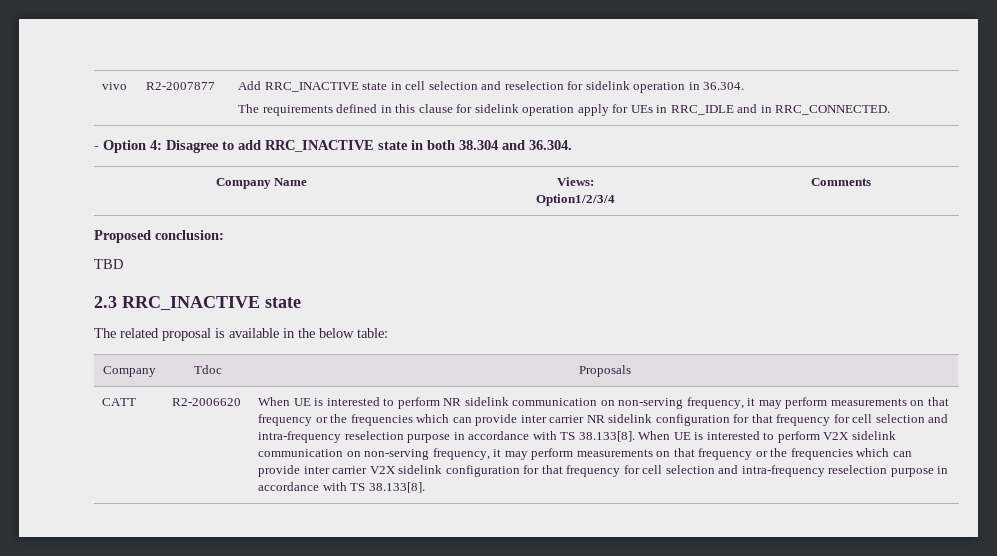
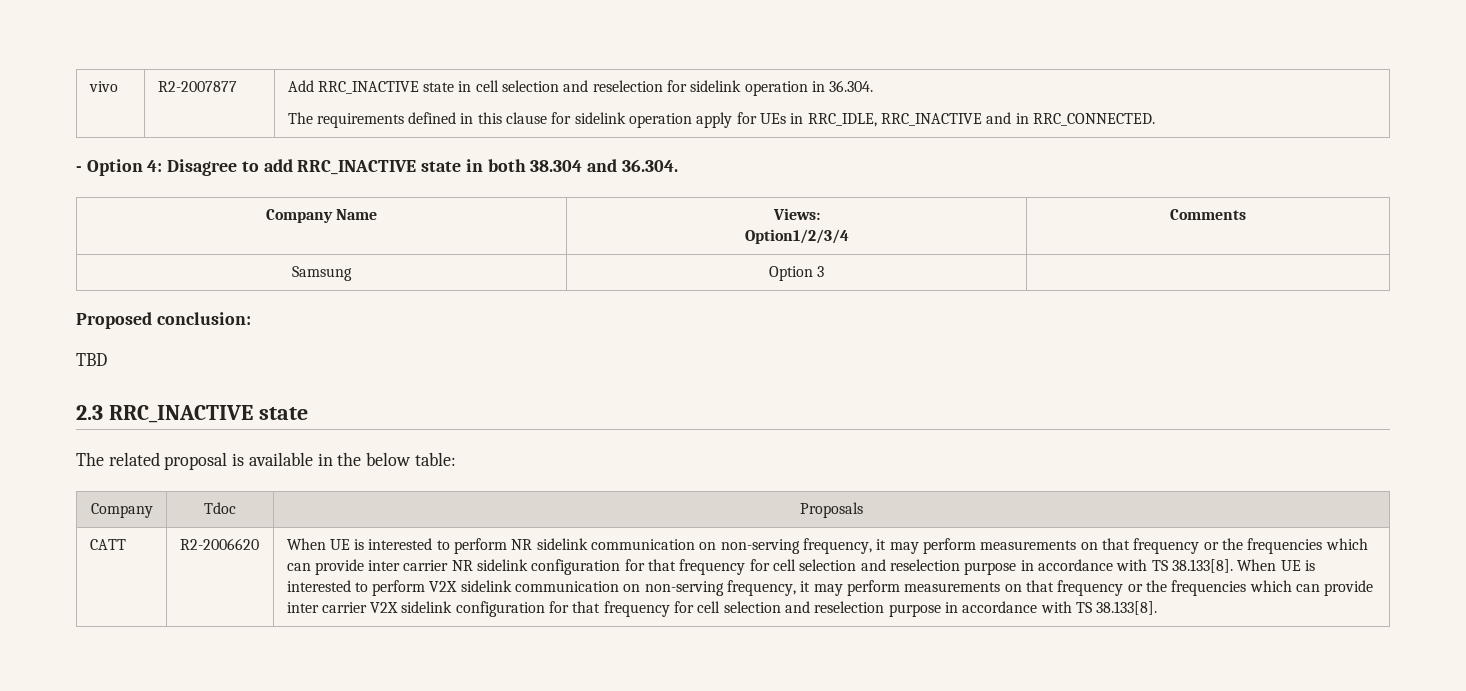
[670,105,734,115] RRC_IDLE -> [807,113,983,127] RRC_IDLE, RRC_INACTIVE
(871, 182) none -> [292,266,352,281] [768,266,825,281] // Samsung | Option 3 |
[258,431,342,443] intra-frequency -> (886, 565) none
[741,465,825,477] intra-frequency -> (811, 607) none

